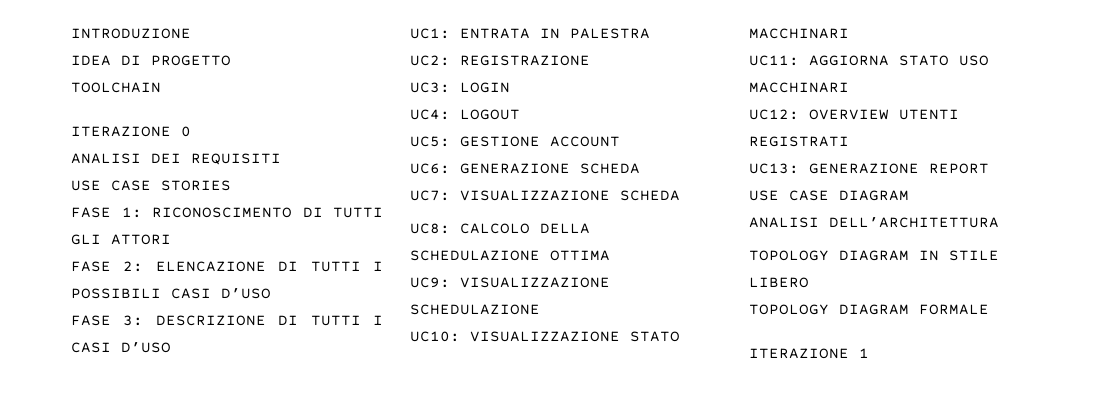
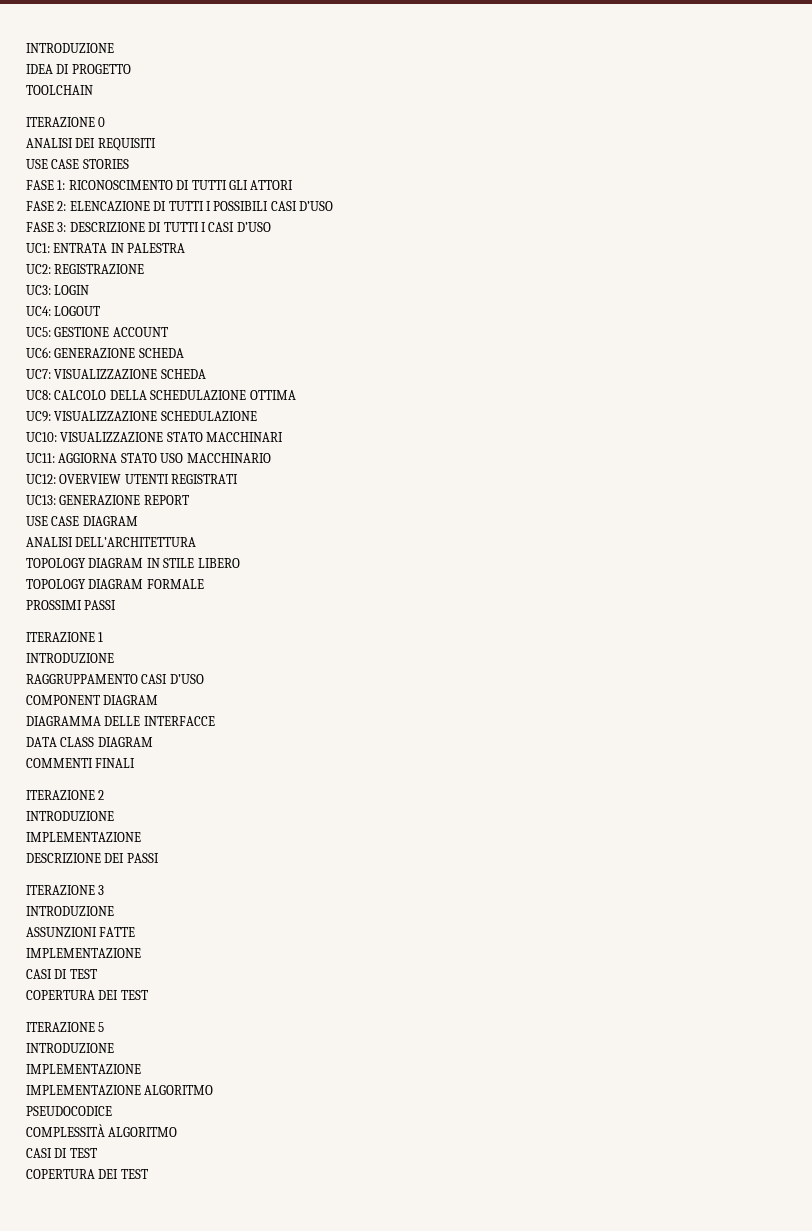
[749,82,849,93] MACCHINARI -> [186,453,271,463] MACCHINARIO
(989, 309) none -> [26,600,117,610] // PROSSIMI PASSI
(869, 353) none -> [26,653,114,663] [26,674,204,684] [26,695,159,705] [26,716,215,726] [26,737,153,747] [26,758,136,768] [26,790,105,800] [26,811,114,821] [26,832,141,842] [26,853,159,863] [26,885,105,895] [26,906,114,916] [26,927,136,937] [26,948,141,958] [26,969,97,979] [26,990,148,1000] [26,1022,105,1032] [26,1043,114,1053] [26,1064,141,1074] [26,1085,214,1095] [26,1106,112,1116] [26,1124,178,1137] [26,1148,97,1158] [26,1169,148,1179] // INTRODUZIONE // RAGGRUPPAMENTO CASI D’USO // COMPONENT DIAGRAM // DIAGRAMMA DELLE INTERFACCE // DATA CLASS DIAGRAM // COMMENTI FINALI // ITERAZIONE 2 // INTRODUZIONE // IMPLEMENTAZIONE // DESCRIZIONE DEI PASSI // ITERAZIONE 3 // INTRODUZIONE // ASSUNZIONI FATTE // IMPLEMENTAZIONE // CASI DI TEST // COPERTURA DEI TEST // ITERAZIONE 5 // INTRODUZIONE // IMPLEMENTAZIONE // IMPLEMENTAZIONE ALGORITMO // PSEUDOCODICE // COMPLESSITÀ ALGORITMO // CASI DI TEST // COPERTURA DEI TEST

